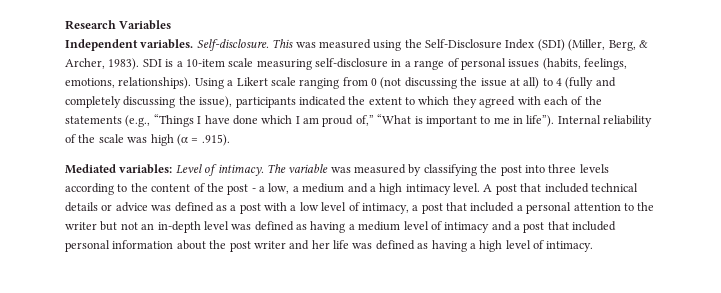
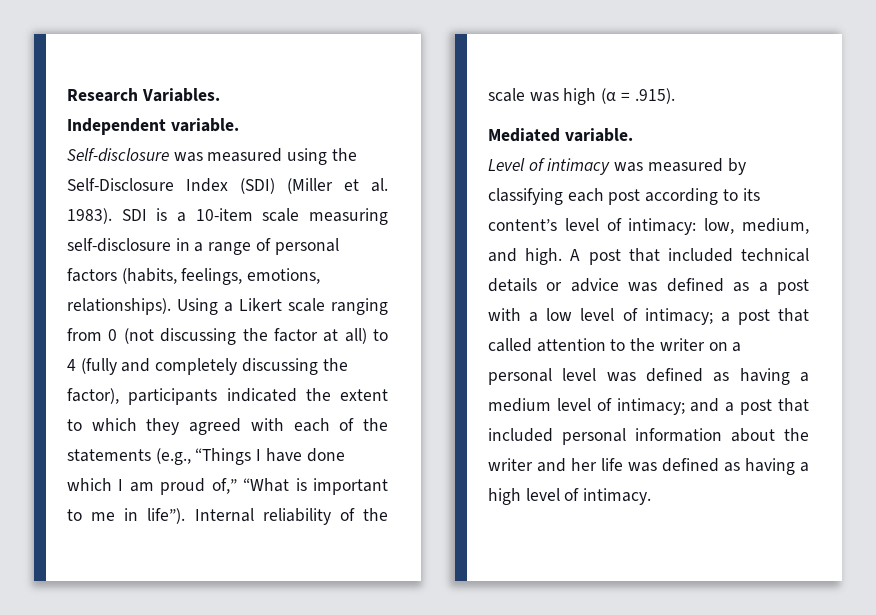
[119,20,172,30] Variables -> [141,88,220,102] Variables.
[140,39,294,51] variables. Self-disclosure. This -> [170,118,239,132] [67,148,169,162] variable. // Self-disclosure
[568,39,648,51] [65,58,105,69] (Miller, Berg, & Archer, -> [287,178,388,194] (Miller et al.
[508,59,540,68] issues -> [67,268,117,282] factors
[480,78,507,87] issue -> [273,328,318,342] factor
[199,96,233,108] issue), -> [67,388,119,404] factor),
[119,164,173,174] variables: -> [564,128,633,142] variable. //
[217,164,329,176] intimacy. The variable -> [547,158,611,175] intimacy
[480,164,609,176] [65,183,480,195] the post into three levels according to the content of the post - a low, a medium and a high intimacy level. -> [567,188,760,205] [488,218,809,235] [488,248,563,265] each post according to its content’s level of intimacy: low, medium, and high.
[361,202,572,214] intimacy, a post that included a personal -> [644,308,809,325] [488,338,532,352] intimacy; a post that called
[100,221,201,233] but not an in-depth -> [708,342,742,352] [488,368,552,385] on a personal
[444,222,490,233] intimacy -> [616,398,685,415] intimacy;
[229,241,251,252] post -> (809, 434) none

